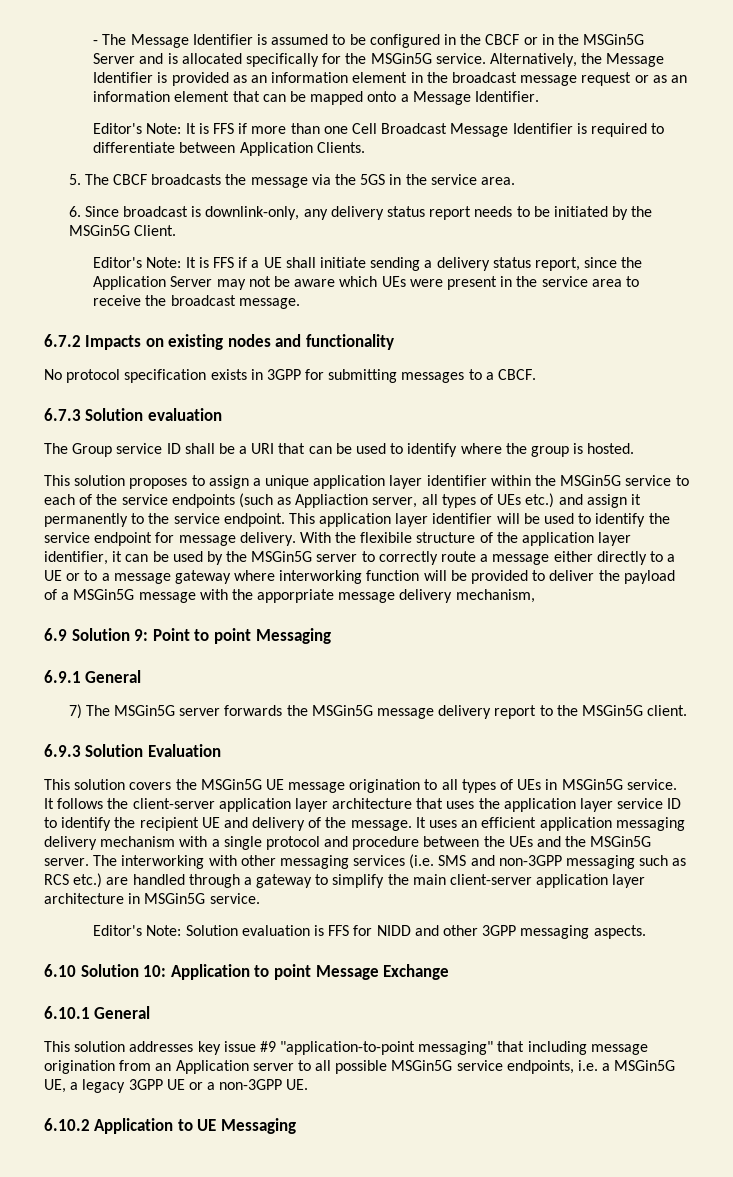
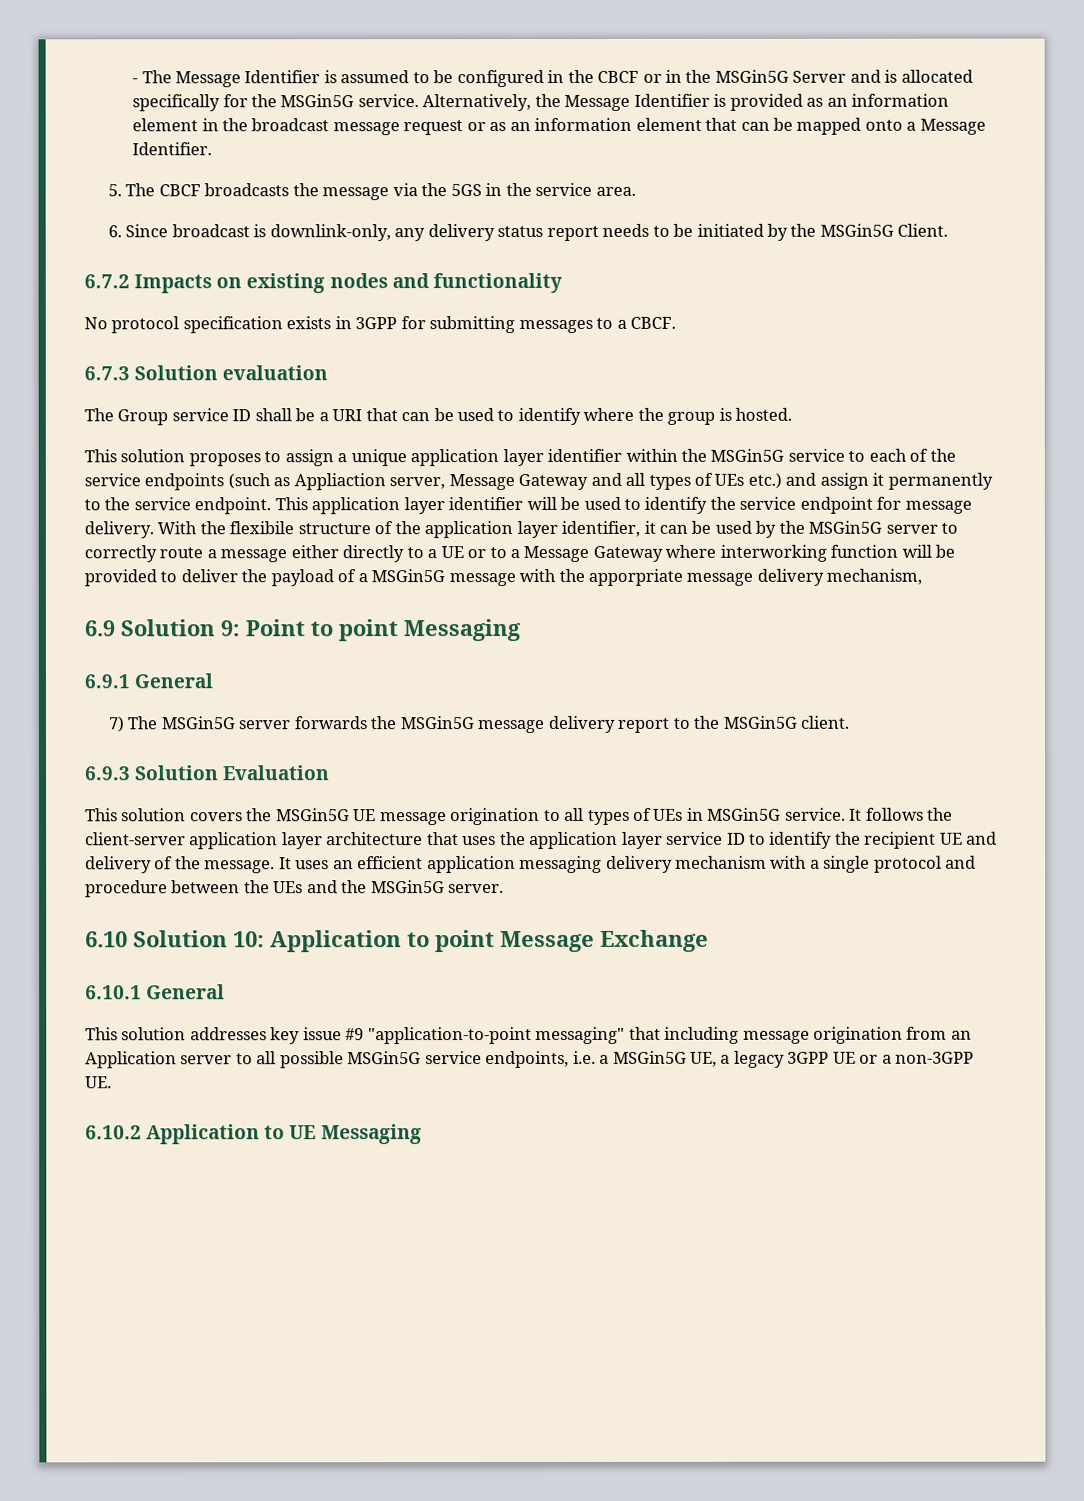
[93,123,665,137] [93,142,365,156] // Editor's Note: It is FFS if more than one Cell Broadcast Message Identifier is required to differentiate between Application Clients. -> (213, 149) none
[93,257,643,271] [93,276,639,290] [93,295,300,309] // Editor's Note: It is FFS if a UE shall initiate sending a delivery status report, since the Application Server may not be aware which UEs were present in the service area to receive the broadcast message. -> (949, 230) none
(418, 502) none -> [448,472,622,491] Message Gateway and
[113,570,231,584] message gateway -> [523,545,663,563] Message Gateway
[93,854,687,869] [44,873,646,888] [44,893,260,904] [93,925,646,939] The interworking with other messaging services (i.e. SMS and non-3GPP messaging such as RCS etc.) are handled through a gateway to simplify the main client-server application layer architecture in MSGin5G service. // Editor's Note: Solution evaluation is FFS for NIDD and other 3GPP messaging aspects. -> (505, 889) none

